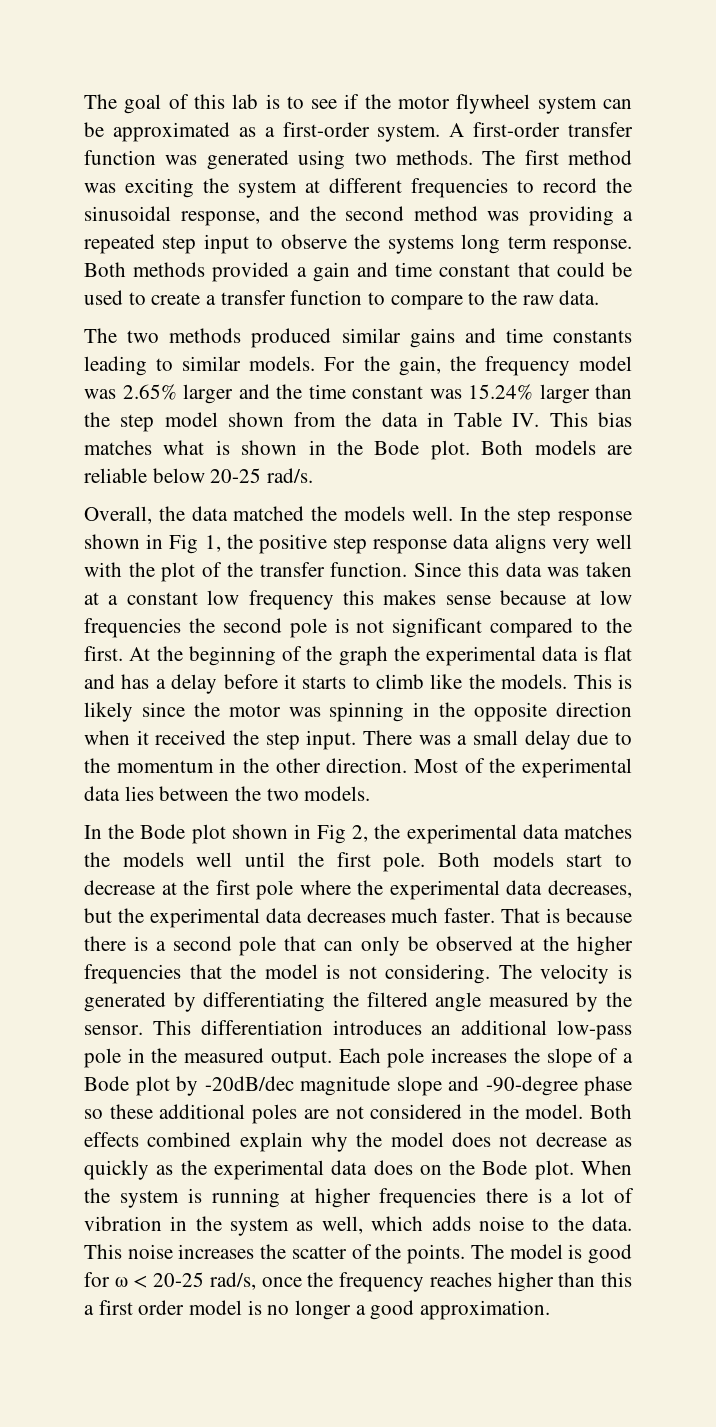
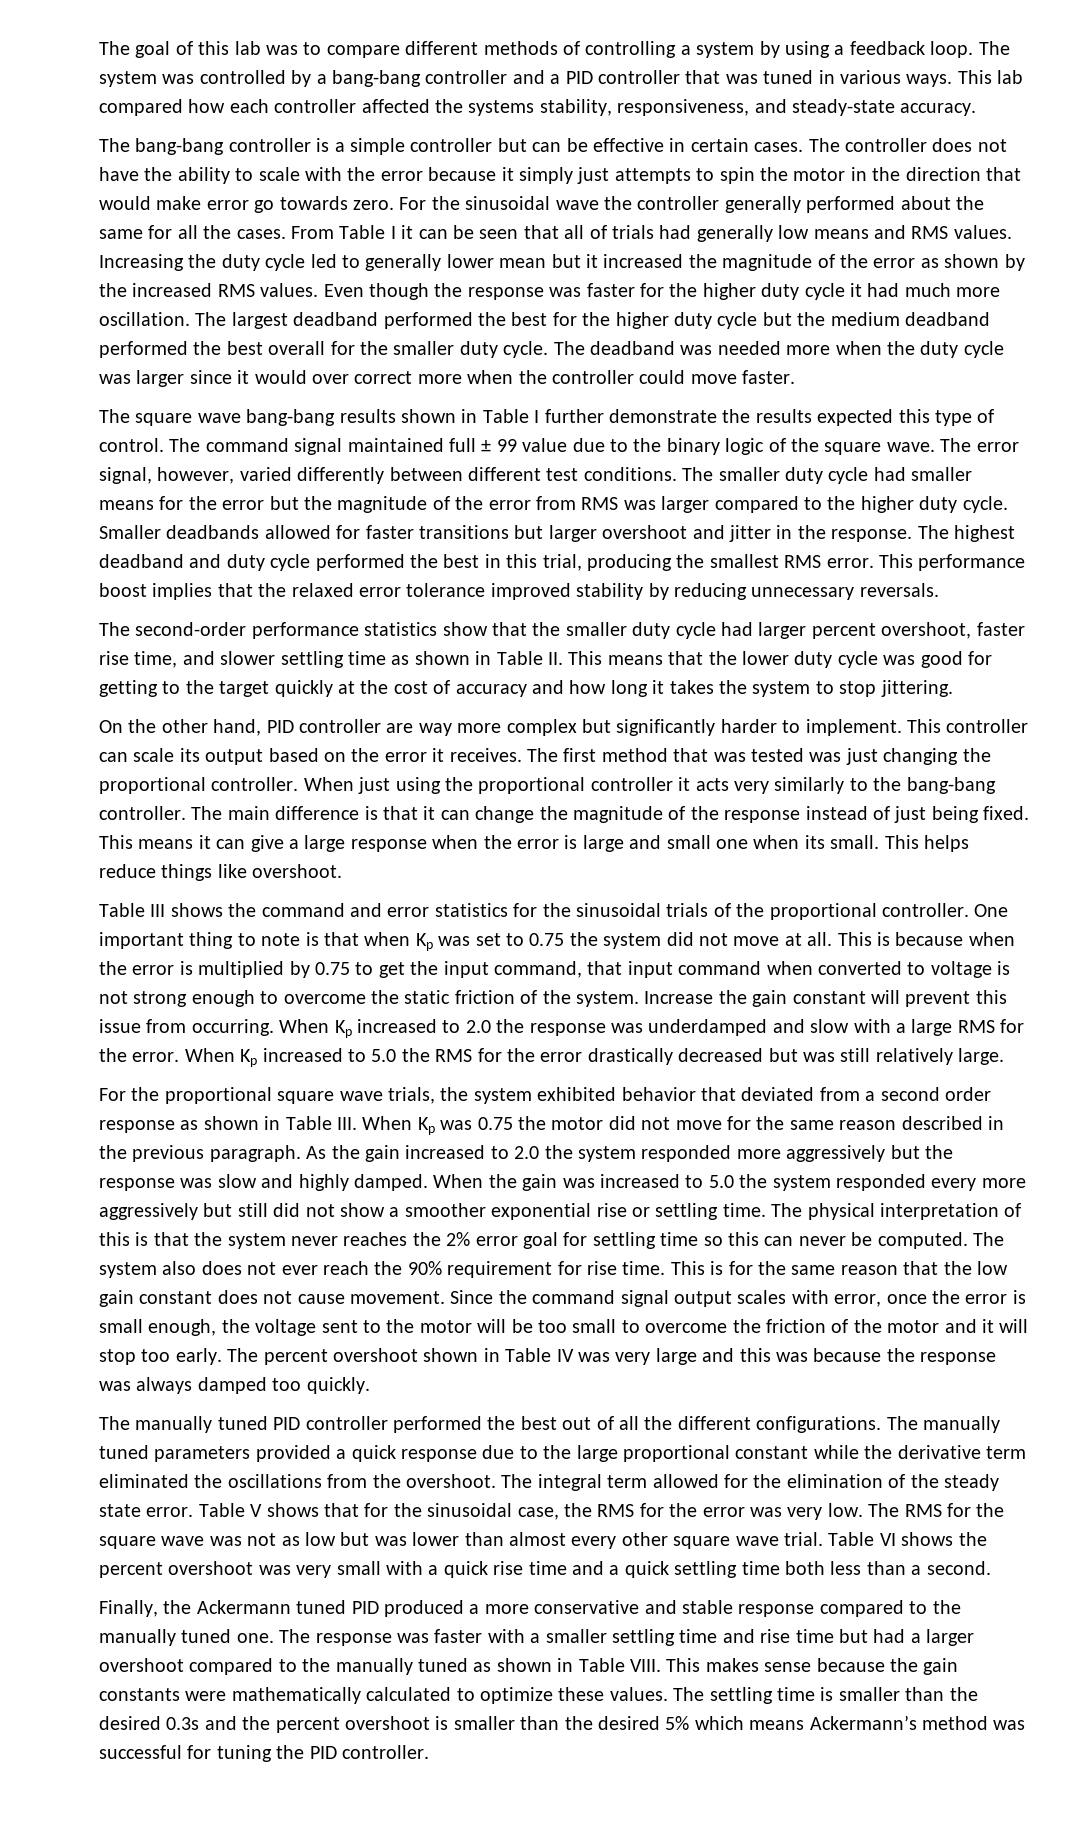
[265,94,632,114] [84,122,633,142] [84,150,632,170] [84,178,632,198] [84,206,633,226] [84,234,633,254] [84,262,632,282] [84,290,600,310] [84,328,632,348] [84,356,632,376] [84,384,632,404] [84,412,632,432] [84,440,632,460] [84,468,314,483] [84,506,632,526] [84,534,632,554] [84,562,632,582] [84,590,632,610] [84,618,633,638] [84,646,632,666] [84,674,632,694] [84,702,633,722] [84,730,633,750] [84,758,632,778] [84,786,371,801] [84,824,632,844] [84,852,632,872] [84,880,632,900] [84,908,633,928] [84,936,633,956] [84,964,632,984] [84,992,632,1012] [84,1020,632,1040] [84,1048,634,1068] [84,1076,632,1096] [84,1104,632,1124] [84,1132,632,1152] [84,1160,632,1180] [84,1188,635,1208] [84,1216,633,1236] [84,1244,633,1264] [84,1272,632,1292] [84,1300,551,1320] is to see if the motor flywheel system can be approximated as a first-order system. A first-order transfer function was generated using two methods. The first method was exciting the system at different frequencies to record the sinusoidal response, and the second method was providing a repeated step input to observe the systems long term response. Both methods provided a gain and time constant that could be used to create a transfer function to compare to the raw data. // The two methods produced similar gains and time constants leading to similar models. For the gain, the frequency model was 2.65% larger and the time constant was 15.24% larger than the step model shown from the data in Table IV. This bias matches what is shown in the Bode plot. Both models are reliable below 20-25 rad/s. // Overall, the data matched the models well. In the step response shown in Fig 1, the positive step response data aligns very well with the plot of the transfer function. Since this data was taken at a constant low frequency this makes sense because at low frequencies the second pole is not significant compared to the first. At the beginning of the graph the experimental data is flat and has a delay before it starts to climb like the models. This is likely since the motor was spinning in the opposite direction when it received the step input. There was a small delay due to the momentum in the other direction. Most of the experimental data lies between the two models. // In the Bode plot shown in Fig 2, the experimental data matches the models well until the first pole. Both models start to decrease at the first pole where the experimental data decreases, but the experimental data decreases much faster. That is because there is a second pole that can only be observed at the higher frequencies that the model is not considering. The velocity is generated by differentiating the filtered angle measured by the sensor. This differentiation introduces an additional low-pass pole in the measured output. Each pole increases the slope of a Bode plot by -20dB/dec magnitude slope and -90-degree phase so these additional poles are not considered in the model. Both effects combined explain why the model does not decrease as quickly as the experimental data does on the Bode plot. When the system is running at higher frequencies there is a lot of vibration in the system as well, which adds noise to the data. This noise increases the scatter of the points. The model is good for ω < 20-25 rad/s, once the frequency reaches higher than this a first order model is no longer a good approximation. -> [266,41,1010,58] [99,70,1024,87] [99,99,977,116] [99,138,1007,155] [99,167,1021,184] [99,196,984,213] [99,225,1012,242] [99,254,1025,271] [99,283,1001,300] [99,312,990,329] [99,341,1004,358] [99,370,796,387] [99,409,995,426] [99,438,1019,455] [99,467,973,484] [99,496,1008,513] [99,525,1015,542] [99,554,1026,571] [99,583,939,600] [99,622,1025,639] [99,651,992,668] [99,680,953,697] [99,719,1029,736] [99,748,991,765] [99,777,996,794] [99,806,1030,823] [99,835,969,852] [99,864,343,881] [99,903,1009,920] [99,932,1015,951] [99,961,1011,978] [99,990,1007,1007] [99,1019,1025,1038] [99,1048,1005,1067] [99,1087,991,1104] [99,1116,1004,1135] [99,1145,953,1162] [99,1174,1026,1191] [99,1203,1022,1220] [99,1232,1004,1249] [99,1261,1008,1278] [99,1290,1026,1307] [99,1319,1029,1336] [99,1348,997,1365] [99,1377,370,1394] [99,1416,1000,1433] [99,1445,1026,1462] [99,1474,999,1491] [99,1503,1005,1520] [99,1532,987,1549] [99,1561,991,1578] [99,1600,961,1617] [99,1629,975,1646] [99,1658,959,1675] [99,1687,978,1704] [99,1715,1026,1733] [99,1745,429,1762] was to compare different methods of controlling a system by using a feedback loop. The system was controlled by a bang-bang controller and a PID controller that was tuned in various ways. This lab compared how each controller affected the systems stability, responsiveness, and steady-state accuracy. // The bang-bang controller is a simple controller but can be effective in certain cases. The controller does not have the ability to scale with the error because it simply just attempts to spin the motor in the direction that would make error go towards zero. For the sinusoidal wave the controller generally performed about the same for all the cases. From Table I it can be seen that all of trials had generally low means and RMS values. Increasing the duty cycle led to generally lower mean but it increased the magnitude of the error as shown by the increased RMS values. Even though the response was faster for the higher duty cycle it had much more oscillation. The largest deadband performed the best for the higher duty cycle but the medium deadband performed the best overall for the smaller duty cycle. The deadband was needed more when the duty cycle was larger since it would over correct more when the controller could move faster. // The square wave bang-bang results shown in Table I further demonstrate the results expected this type of control. The command signal maintained full ± 99 value due to the binary logic of the square wave. The error signal, however, varied differently between different test conditions. The smaller duty cycle had smaller means for the error but the magnitude of the error from RMS was larger compared to the higher duty cycle. Smaller deadbands allowed for faster transitions but larger overshoot and jitter in the response. The highest deadband and duty cycle performed the best in this trial, producing the smallest RMS error. This performance boost implies that the relaxed error tolerance improved stability by reducing unnecessary reversals. // The second-order performance statistics show that the smaller duty cycle had larger percent overshoot, faster rise time, and slower settling time as shown in Table II. This means that the lower duty cycle was good for getting to the target quickly at the cost of accuracy and how long it takes the system to stop jittering. // On the other hand, PID controller are way more complex but significantly harder to implement. This controller can scale its output based on the error it receives. The first method that was tested was just changing the proportional controller. When just using the proportional controller it acts very similarly to the bang-bang controller. The main difference is that it can change the magnitude of the response instead of just being fixed. This means it can give a large response when the error is large and small one when its small. This helps reduce things like overshoot. // Table III shows the command and error statistics for the sinusoidal trials of the proportional controller. One important thing to note is that when Kp was set to 0.75 the system did not move at all. This is because when the error is multiplied by 0.75 to get the input command, that input command when converted to voltage is not strong enough to overcome the static friction of the system. Increase the gain constant will prevent this issue from occurring. When Kp increased to 2.0 the response was underdamped and slow with a large RMS for the error. When Kp increased to 5.0 the RMS for the error drastically decreased but was still relatively large. // For the proportional square wave trials, the system exhibited behavior that deviated from a second order response as shown in Table III. When Kp was 0.75 the motor did not move for the same reason described in the previous paragraph. As the gain increased to 2.0 the system responded more aggressively but the response was slow and highly damped. When the gain was increased to 5.0 the system responded every more aggressively but still did not show a smoother exponential rise or settling time. The physical interpretation of this is that the system never reaches the 2% error goal for settling time so this can never be computed. The system also does not ever reach the 90% requirement for rise time. This is for the same reason that the low gain constant does not cause movement. Since the command signal output scales with error, once the error is small enough, the voltage sent to the motor will be too small to overcome the friction of the motor and it will stop too early. The percent overshoot shown in Table IV was very large and this was because the response was always damped too quickly. // The manually tuned PID controller performed the best out of all the different configurations. The manually tuned parameters provided a quick response due to the large proportional constant while the derivative term eliminated the oscillations from the overshoot. The integral term allowed for the elimination of the steady state error. Table V shows that for the sinusoidal case, the RMS for the error was very low. The RMS for the square wave was not as low but was lower than almost every other square wave trial. Table VI shows the percent overshoot was very small with a quick rise time and a quick settling time both less than a second. // Finally, the Ackermann tuned PID produced a more conservative and stable response compared to the manually tuned one. The response was faster with a smaller settling time and rise time but had a larger overshoot compared to the manually tuned as shown in Table VIII. This makes sense because the gain constants were mathematically calculated to optimize these values. The settling time is smaller than the desired 0.3s and the percent overshoot is smaller than the desired 5% which means Ackermann’s method was successful for tuning the PID controller.

